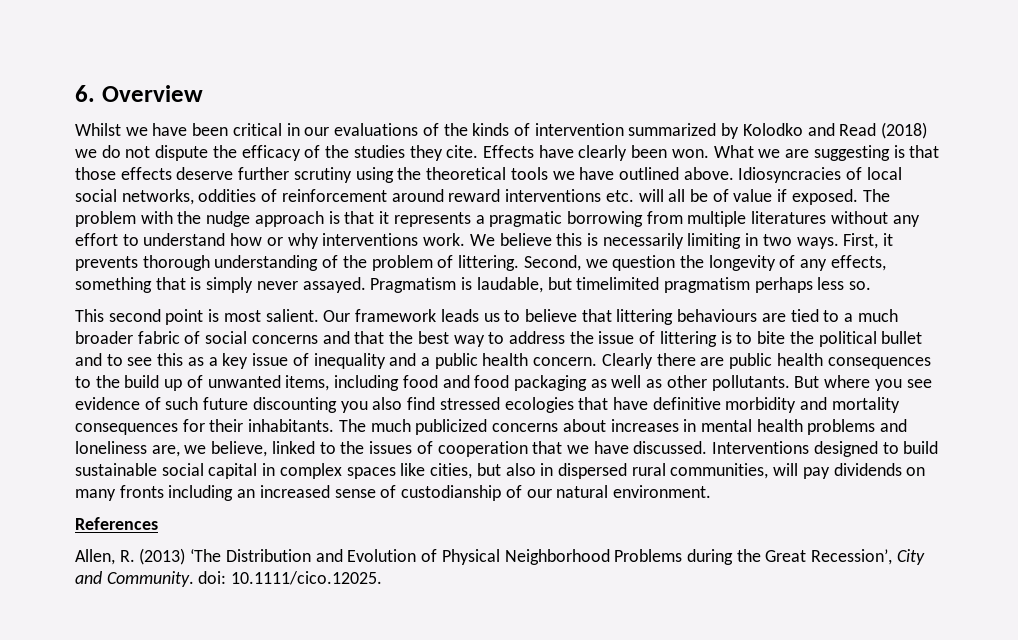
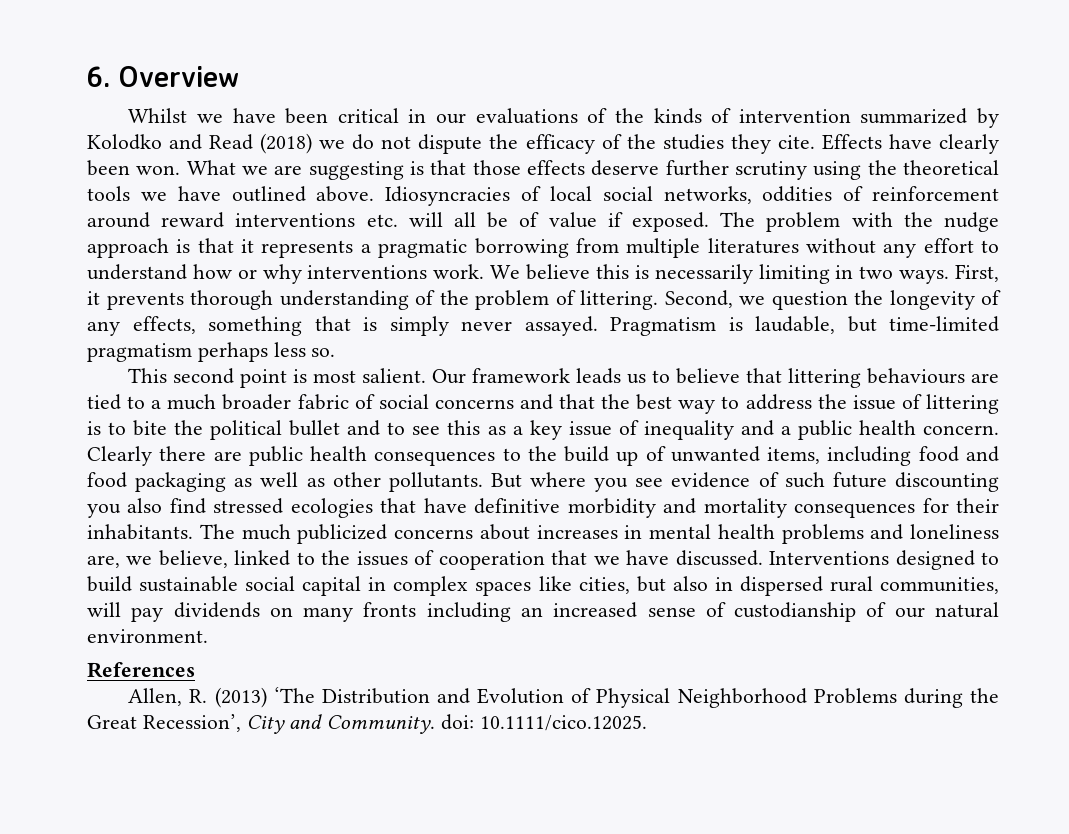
[576,277,660,290] timelimited -> [889,316,999,332] time-limited

